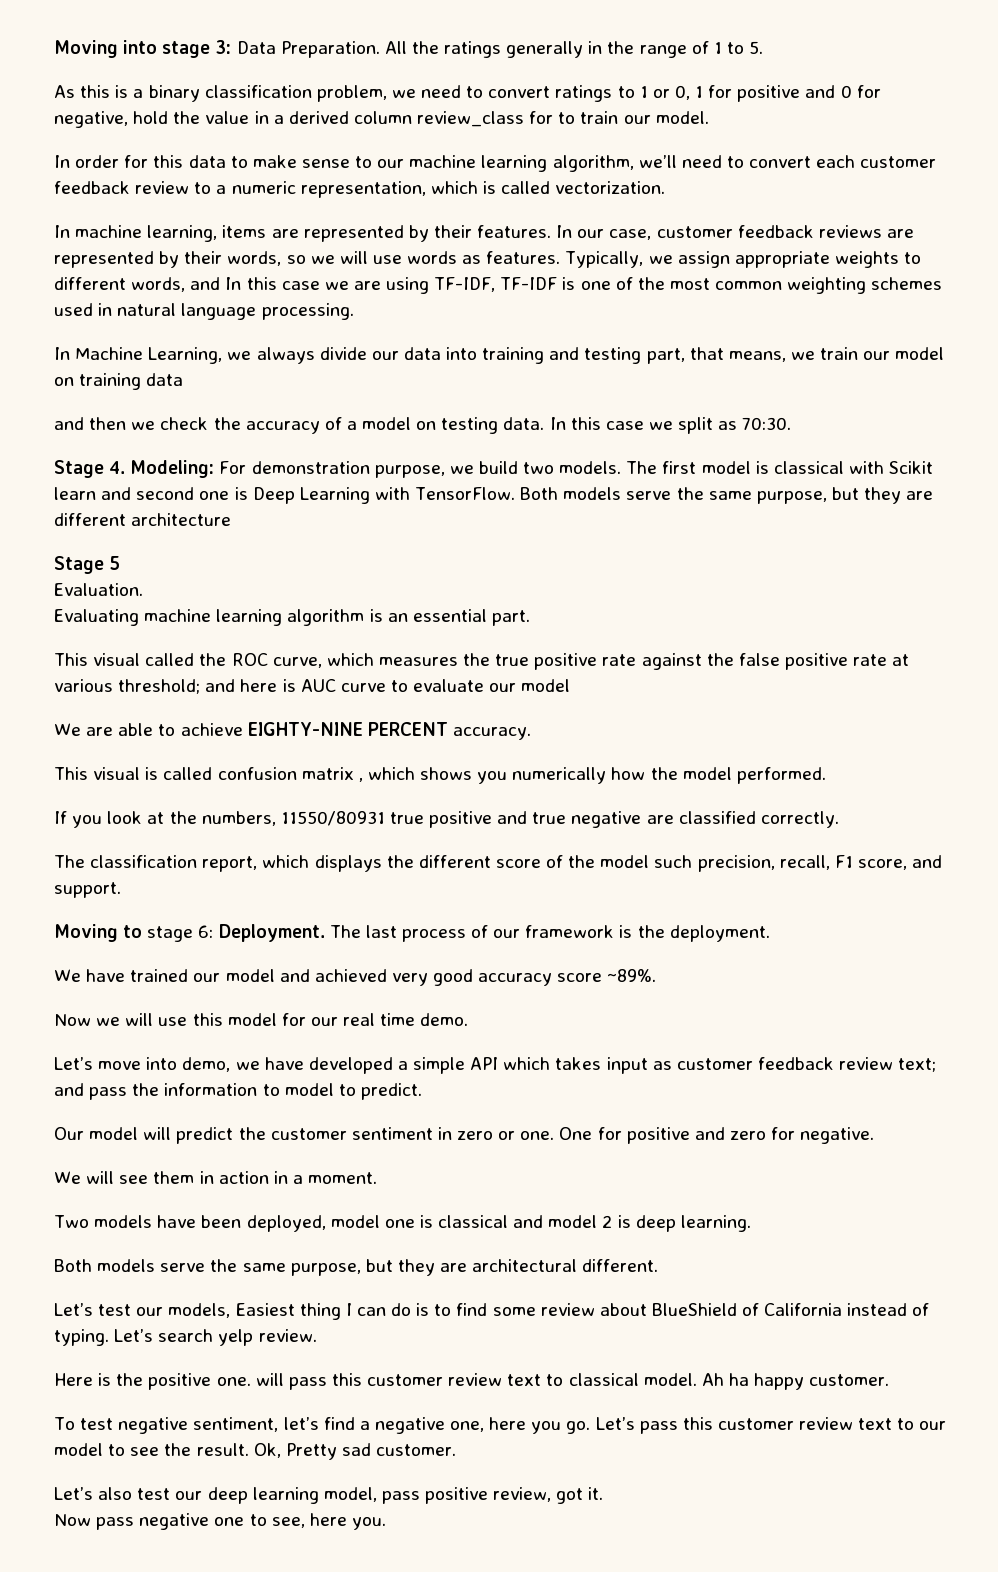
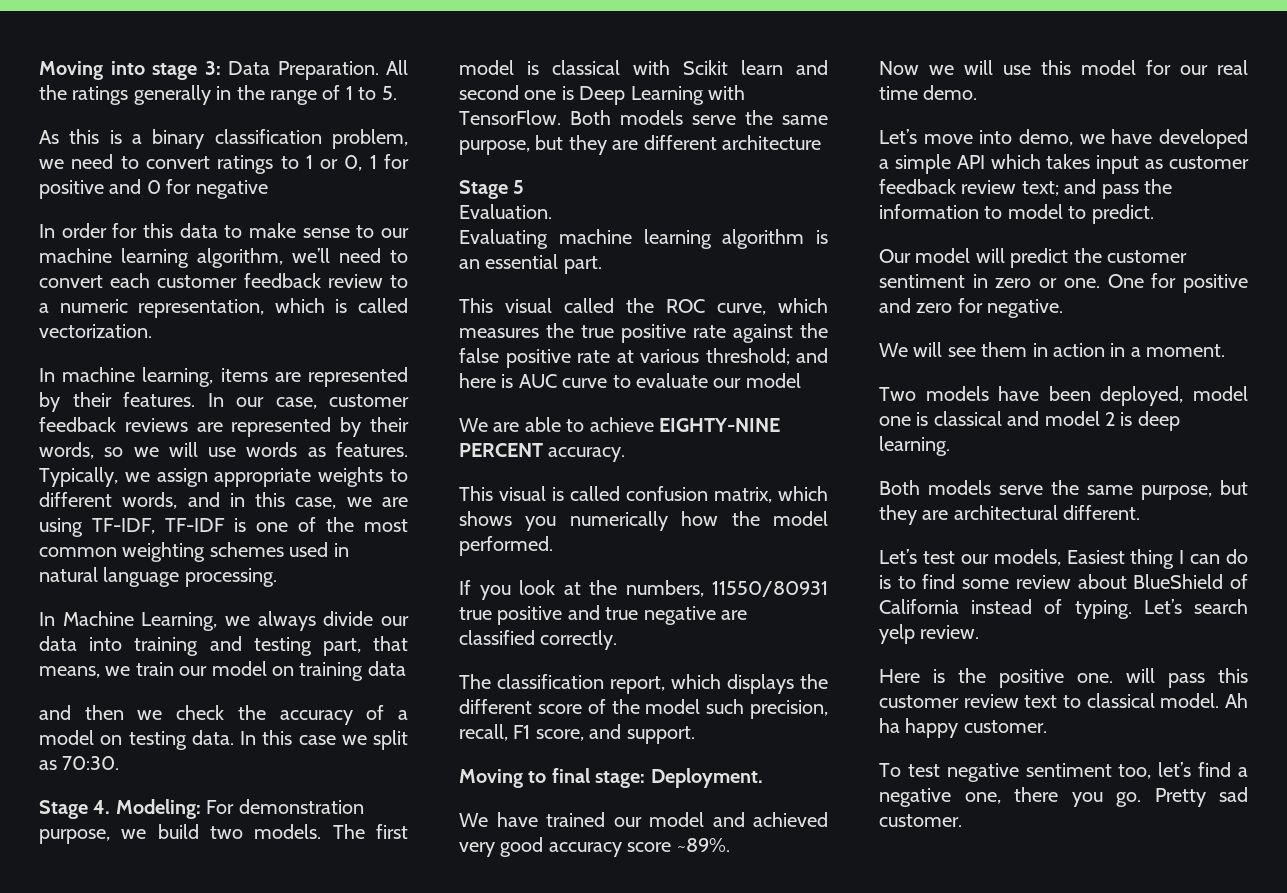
[54,111,709,128] negative, hold the value in a derived column review_class for to train our model. -> [195,180,268,199] negative
[225,277,320,290] In this case -> [229,492,337,509] in this case,
[301,767,363,782] matrix , -> [714,487,772,503] matrix,
[147,925,214,942] stage 6: -> [551,768,646,788] final stage:
[329,925,770,942] The last process of our framework is the deployment. -> (763, 778) none
[193,1417,279,1432] sentiment, -> [1025,763,1152,779] sentiment too,
[489,1417,527,1430] here -> [1014,787,1058,802] there
[595,1417,947,1434] [54,1443,457,1460] [54,1487,604,1504] [54,1513,386,1530] Let’s pass this customer review text to our model to see the result. Ok, Pretty sad customer. // Let’s also test our deep learning model, pass positive review, got it. // Now pass negative one to see, here you. -> [1154,787,1248,807] [879,814,962,827] Pretty sad customer.

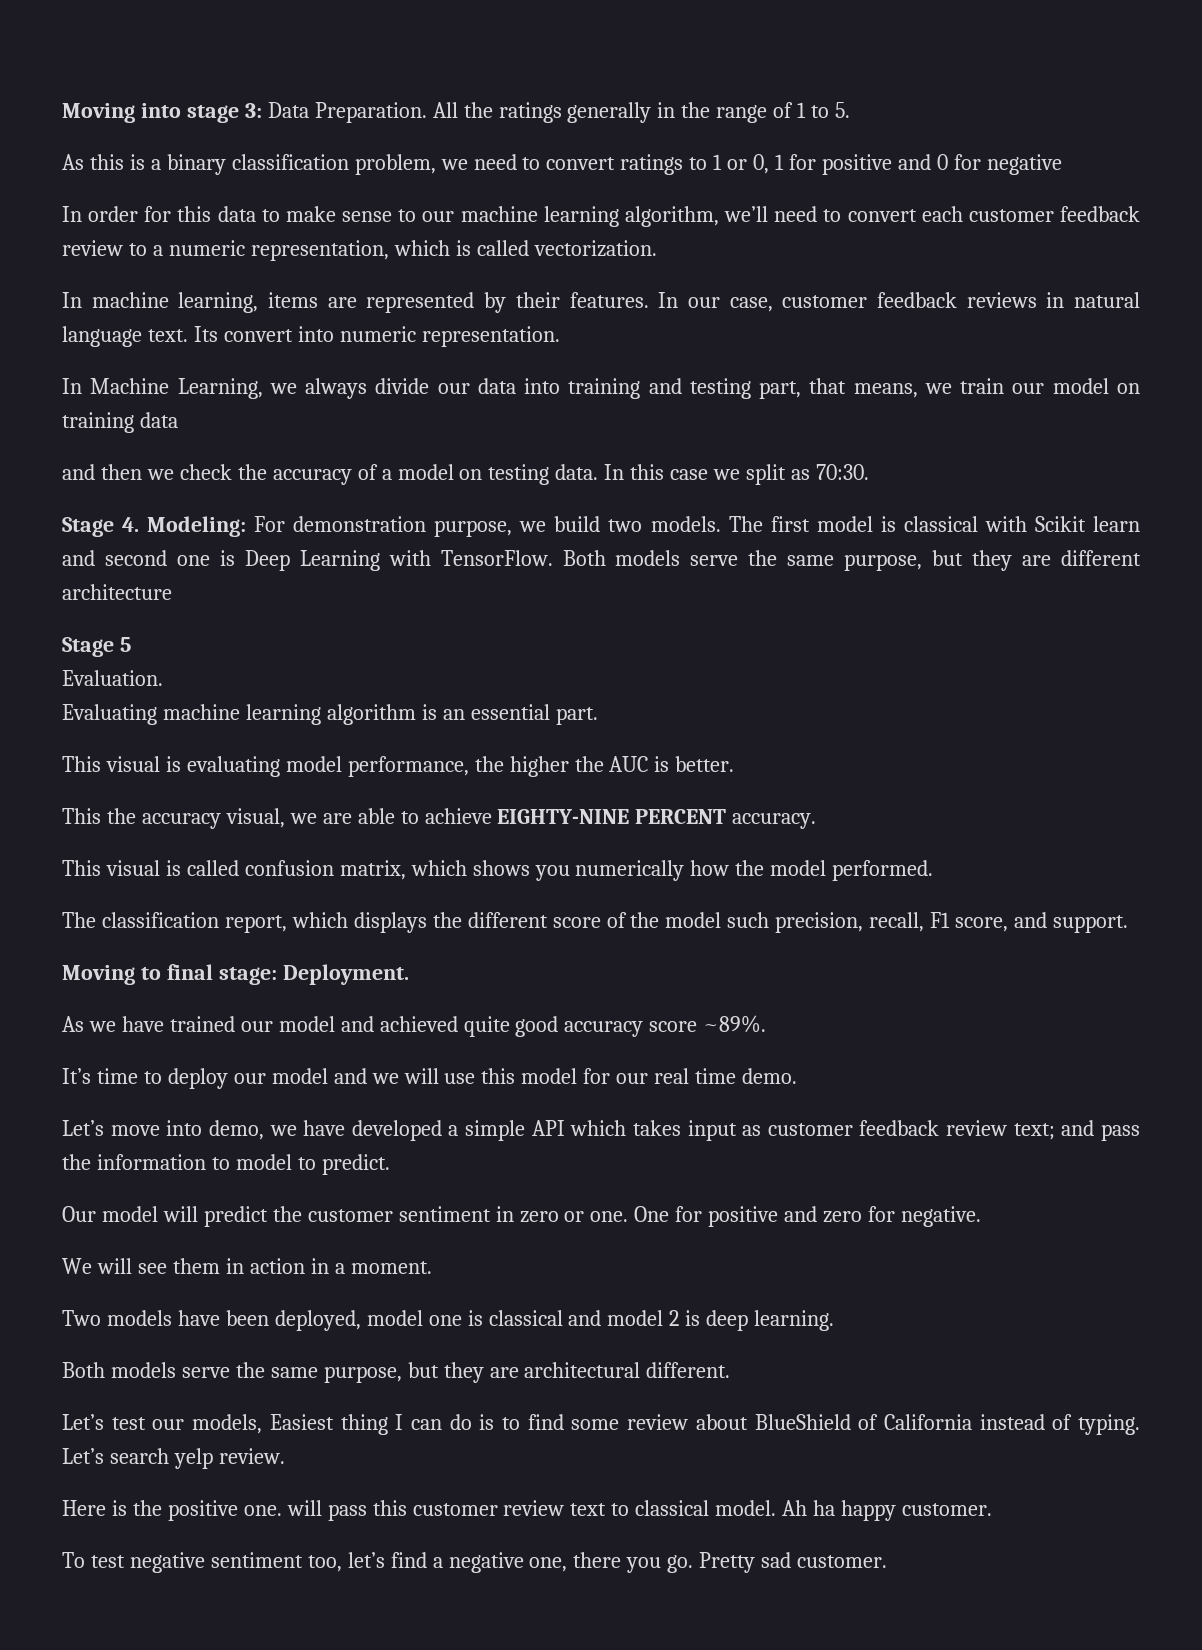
[196,417,410,437] [39,442,408,459] [39,467,408,487] [39,492,408,509] [39,517,409,537] [39,542,349,562] [39,567,277,587] are represented by their words, so we will use words as features. Typically, we assign appropriate weights to different words, and in this case, we are using TF-IDF, TF-IDF is one of the most common weighting schemes used in natural language processing. -> [1046,292,1140,308] [62,326,560,347] in natural language text. Its convert into numeric representation.
[564,298,828,315] [459,323,828,343] [459,348,828,368] [459,373,801,388] [459,418,488,432] called the ROC curve, which measures the true positive rate against the false positive rate at various threshold; and here is AUC curve to evaluate our model // We -> [165,756,735,777] [62,808,317,829] is evaluating model performance, the higher the AUC is better. // This the accuracy visual, we
[459,580,828,600] [459,605,747,625] [459,630,618,650] // If you look at the numbers, 11550/80931 true positive and true negative are classified correctly. -> (934, 870) none
[459,813,488,827] We -> [62,1016,116,1032] As we
[459,842,495,857] very -> [463,1016,510,1037] quite
[879,61,919,75] Now -> [62,1068,367,1089] It’s time to deploy our model and

